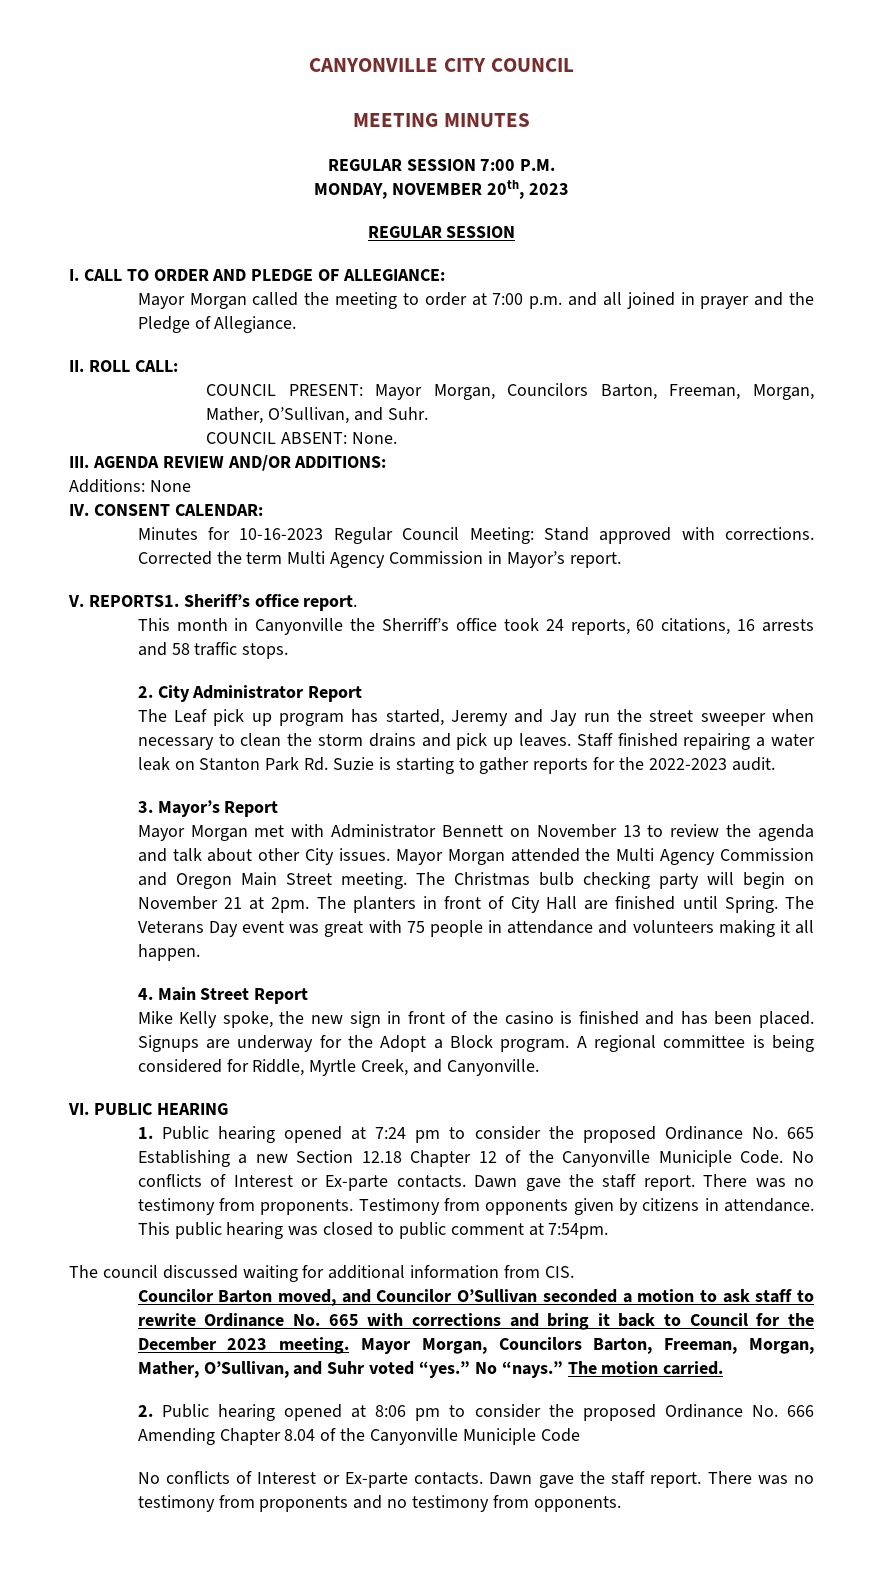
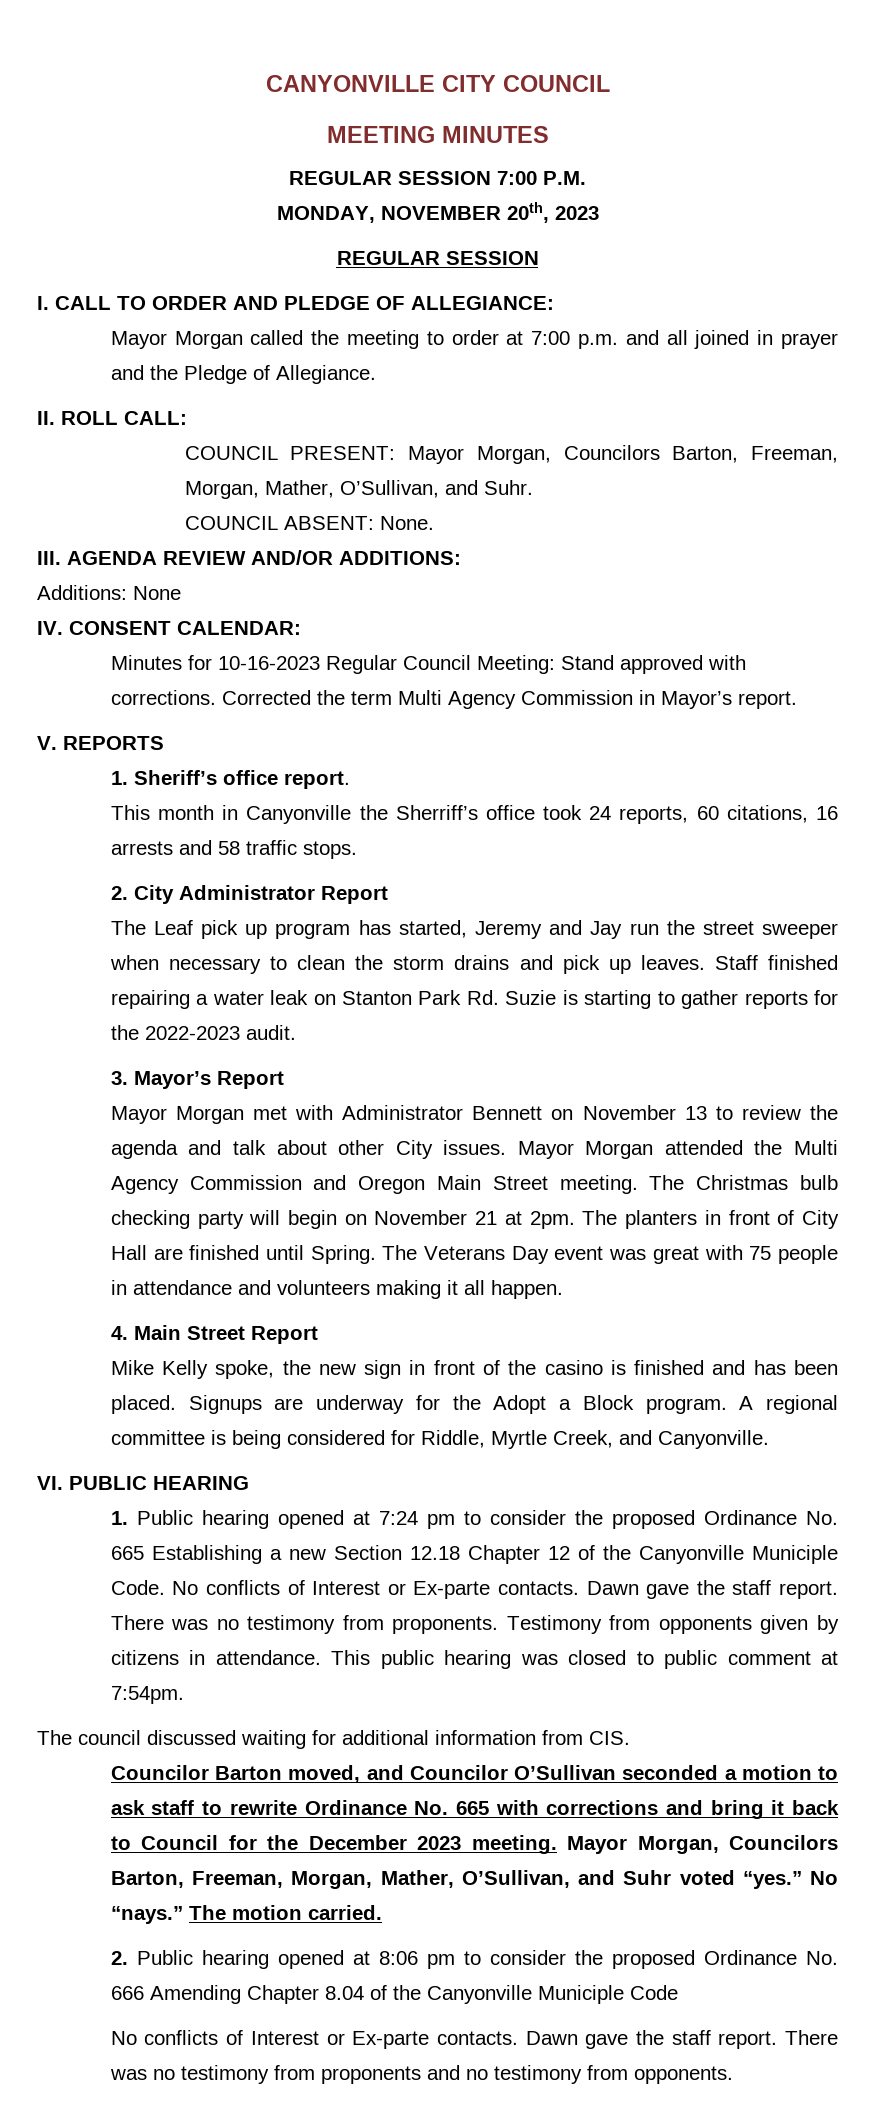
[88,595,179,607] REPORTS1. -> [63,736,164,750] [110,771,128,785] REPORTS // 1.

